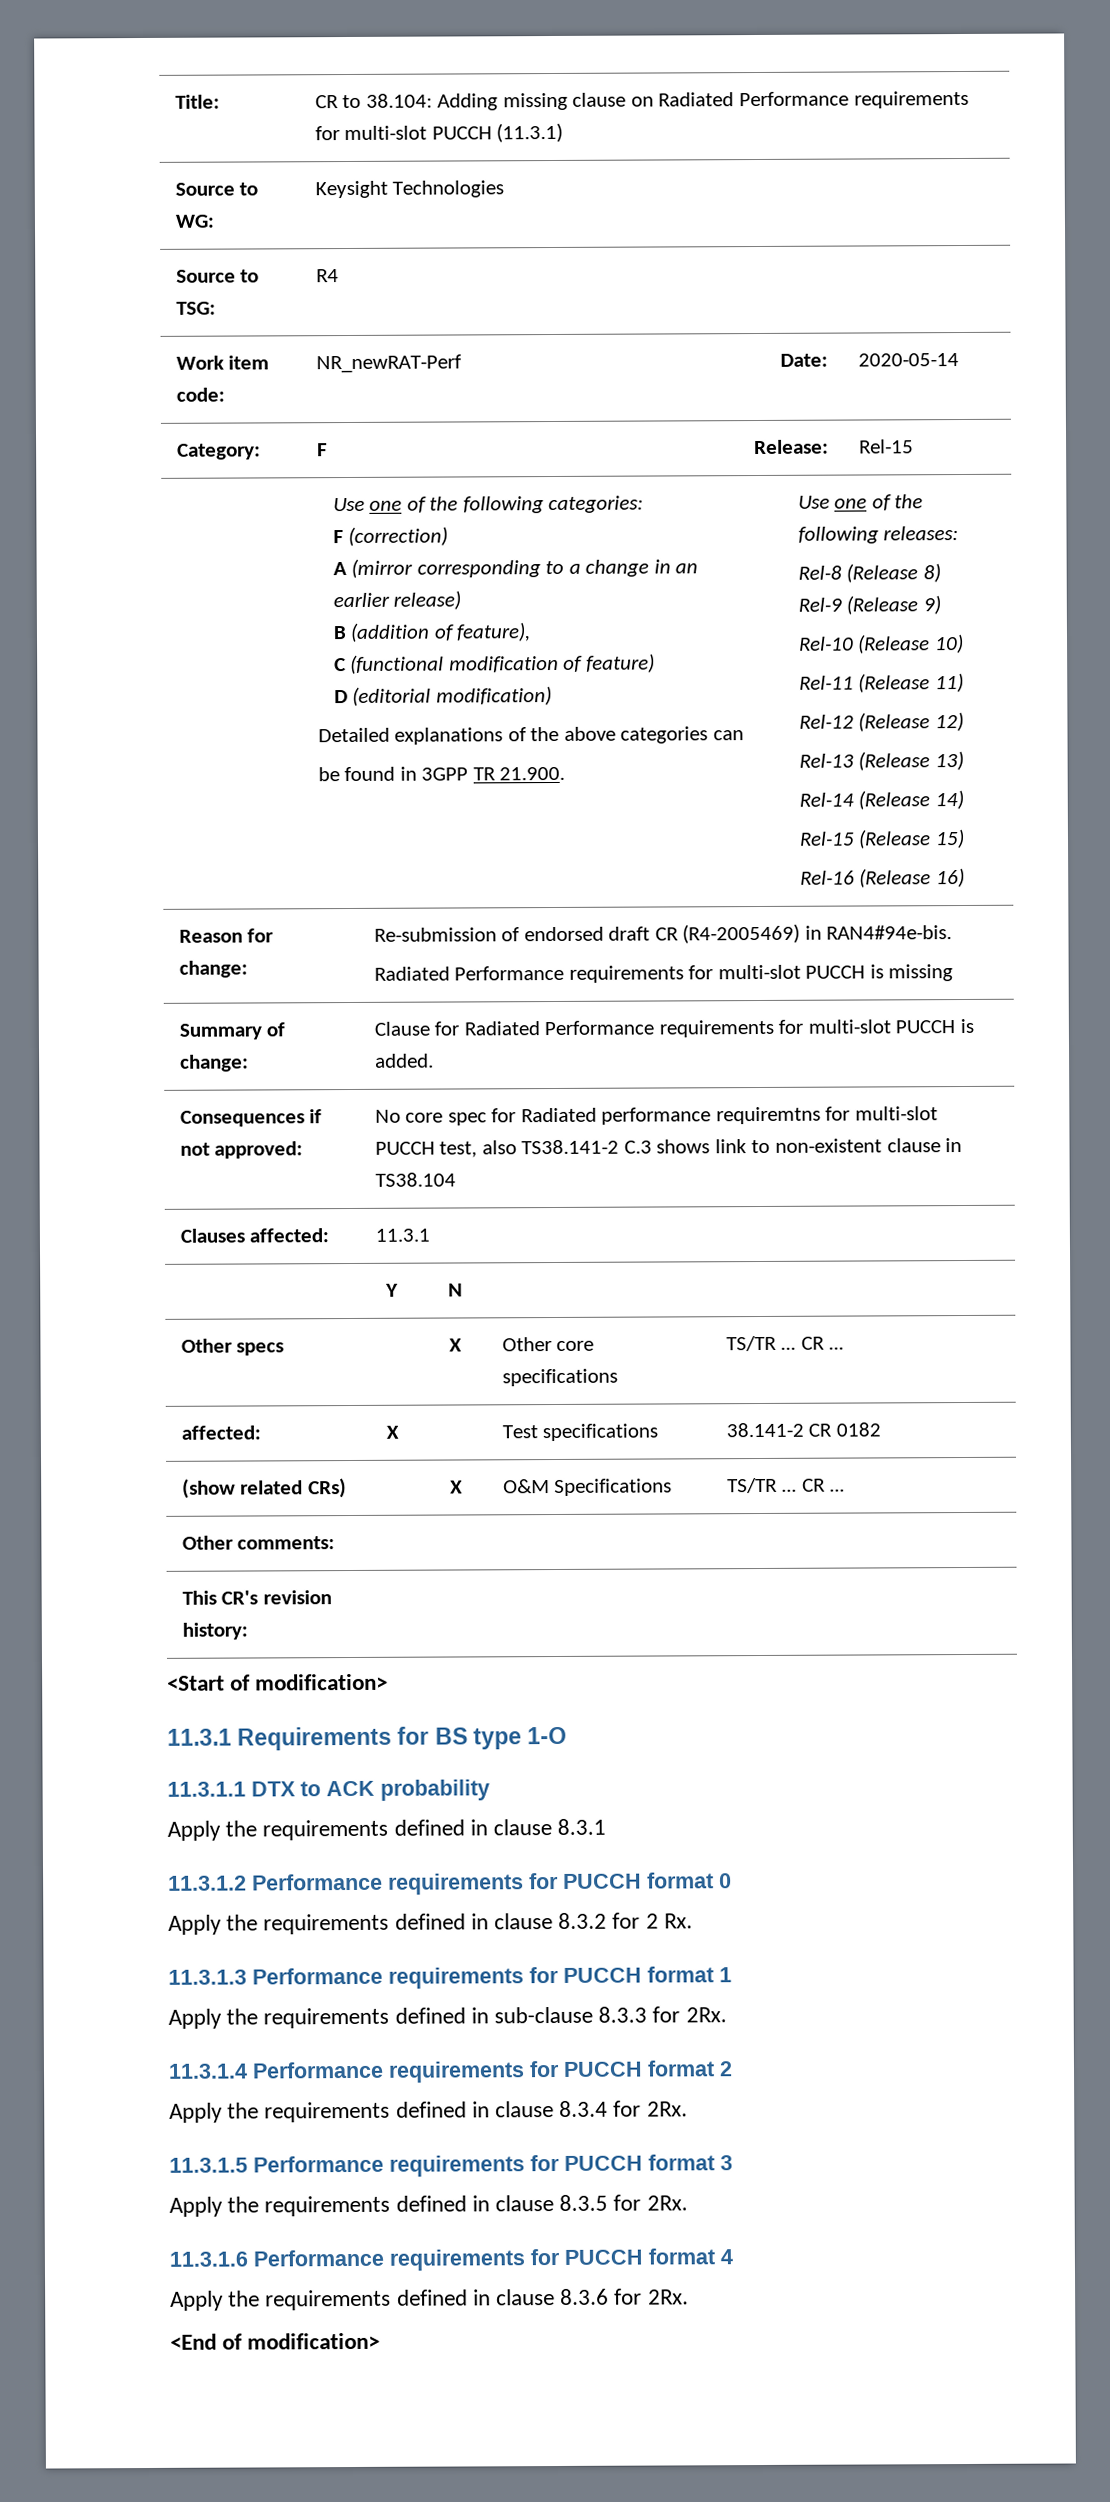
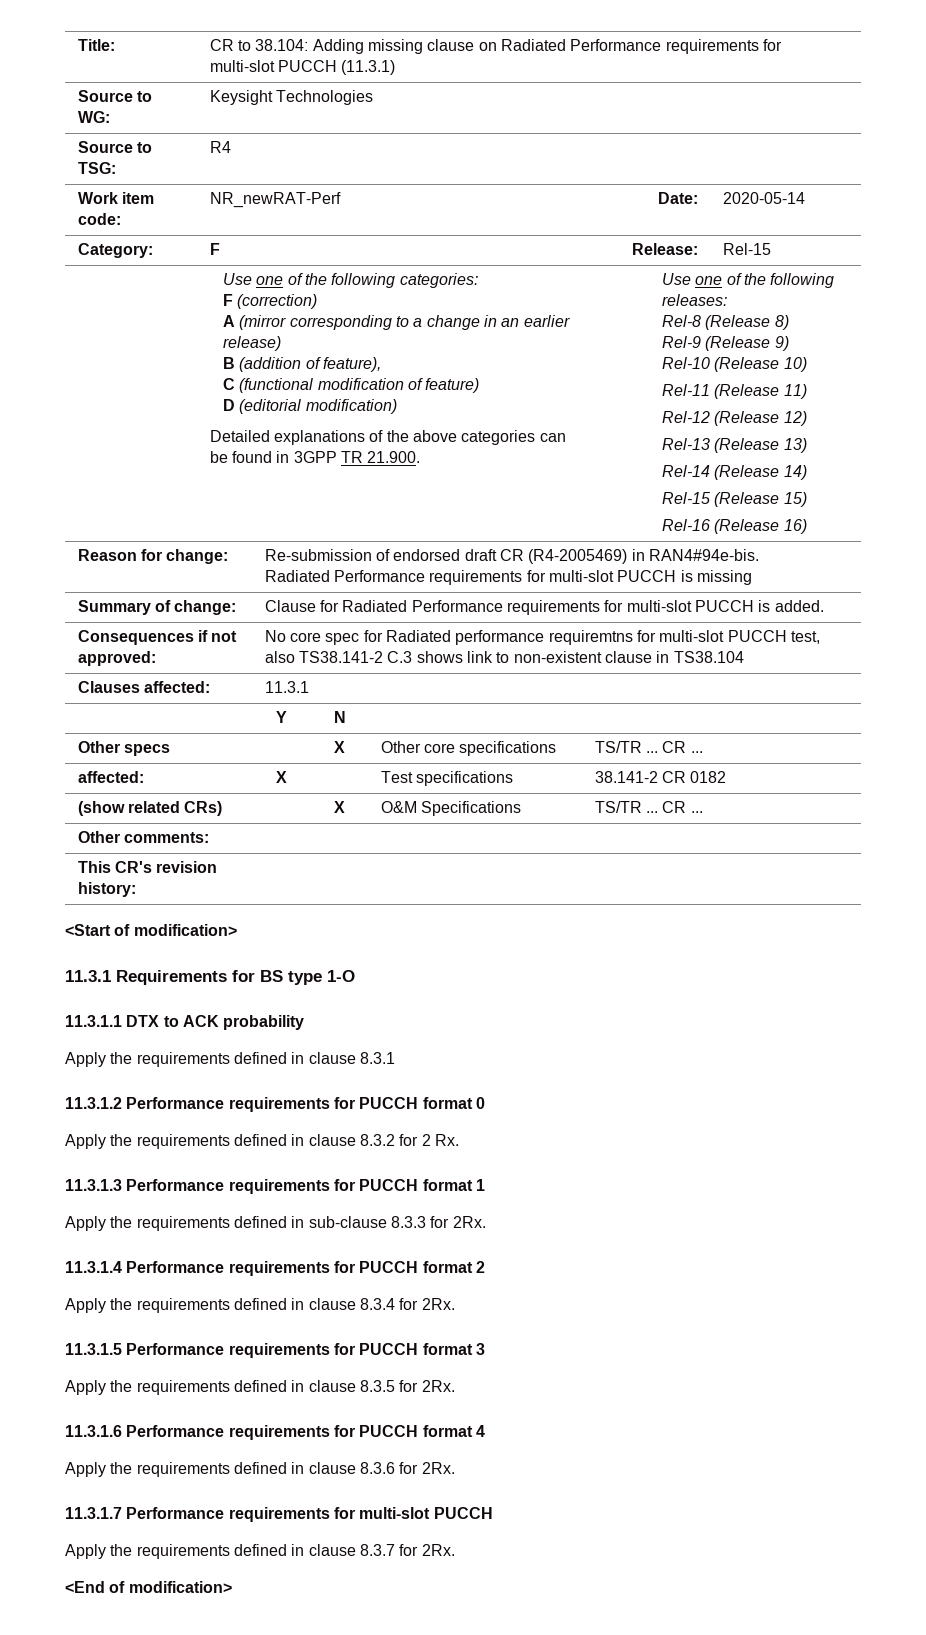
(689, 2297) none -> [65,1507,493,1522] [65,1544,455,1559] // 11.3.1.7 Performance requirements for multi-slot PUCCH // Apply the requirements defined in clause 8.3.7 for 2Rx.

